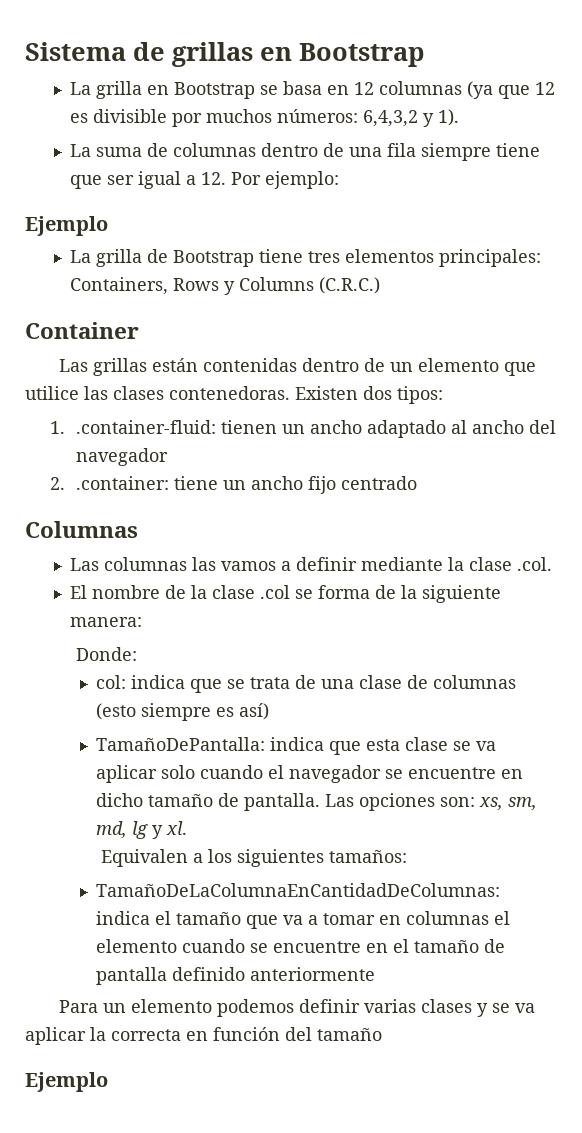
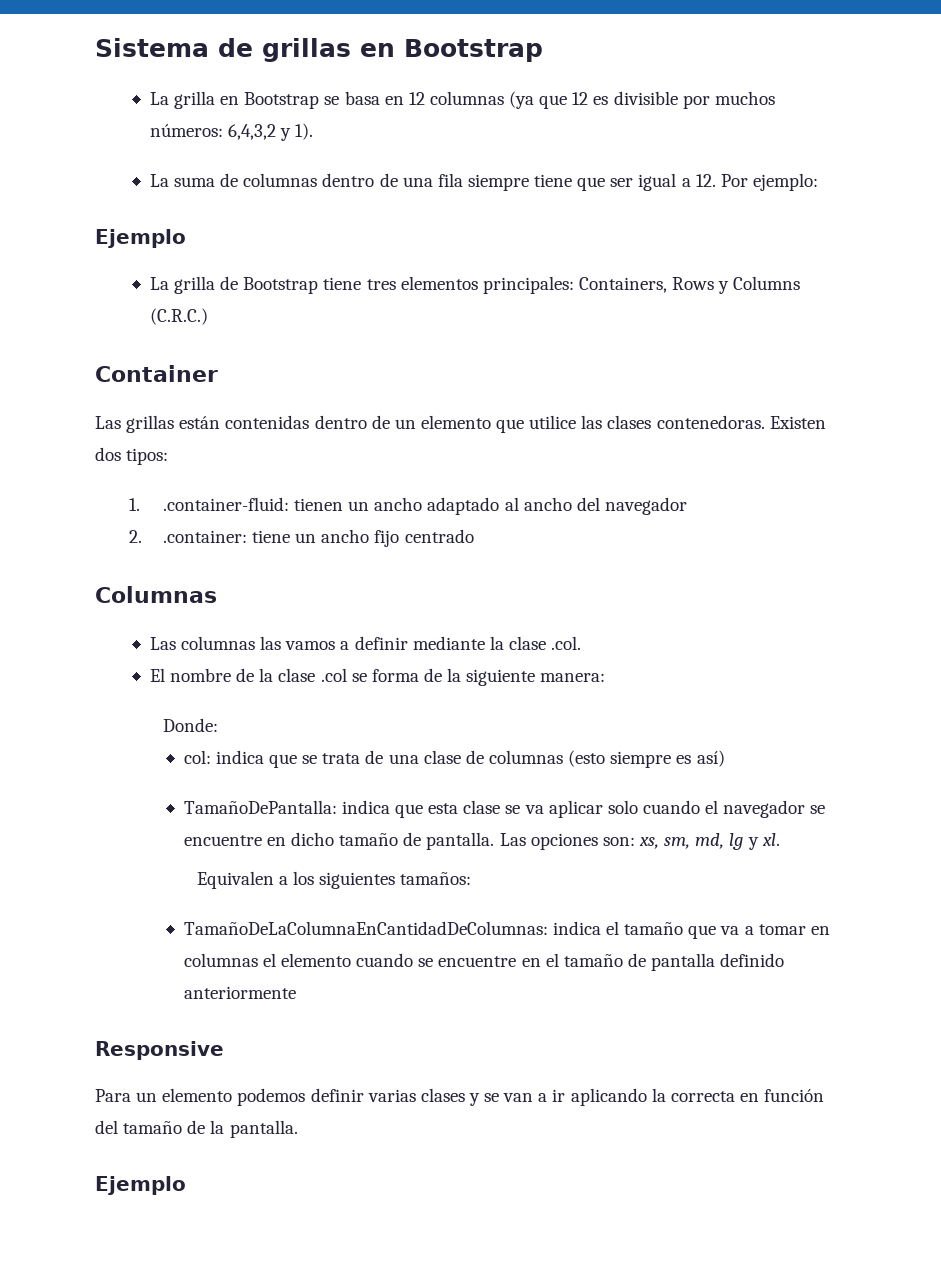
(375, 974) none -> [95,1041,224,1060] // Responsive
[515,1003,536,1013] [25,1027,86,1045] va aplicar -> [503,1088,647,1106] van a ir aplicando
(382, 1034) none -> [187,1120,298,1138] de la pantalla.

